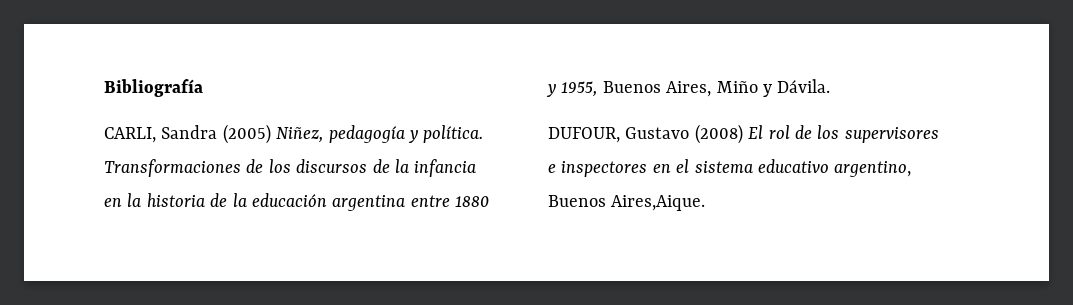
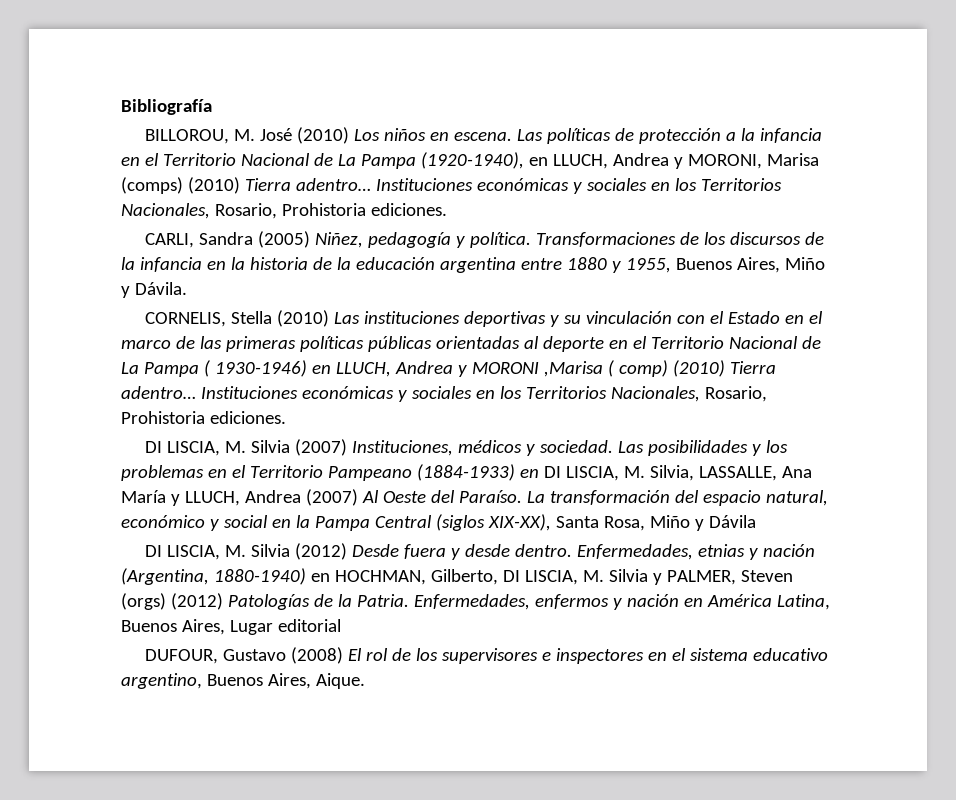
(203, 88) none -> [145,127,823,144] [121,152,819,169] [121,177,782,194] [121,203,447,219] // BILLOROU, M. José (2010) Los niños en escena. Las políticas de protección a la infancia en el Territorio Nacional de La Pampa (1920-1940), en LLUCH, Andrea y MORONI, Marisa (comps) (2010) Tierra adentro… Instituciones económicas y sociales en los Territorios Nacionales, Rosario, Prohistoria ediciones.
(831, 86) none -> [145,310,824,327] [121,336,821,352] [121,360,776,377] [121,386,767,402] [121,411,286,424] [145,439,789,456] [121,464,812,481] [121,489,828,506] [121,514,756,531] [145,543,816,560] [121,568,793,585] [121,593,830,610] [121,619,341,635] // CORNELIS, Stella (2010) Las instituciones deportivas y su vinculación con el Estado en el marco de las primeras políticas públicas orientadas al deporte en el Territorio Nacional de La Pampa ( 1930-1946) en LLUCH, Andrea y MORONI ,Marisa ( comp) (2010) Tierra adentro… Instituciones económicas y sociales en los Territorios Nacionales, Rosario, Prohistoria ediciones. // DI LISCIA, M. Silvia (2007) Instituciones, médicos y sociedad. Las posibilidades y los problemas en el Territorio Pampeano (1884-1933) en DI LISCIA, M. Silvia, LASSALLE, Ana María y LLUCH, Andrea (2007) Al Oeste del Paraíso. La transformación del espacio natural, económico y social en la Pampa Central (siglos XIX-XX), Santa Rosa, Miño y Dávila // DI LISCIA, M. Silvia (2012) Desde fuera y desde dentro. Enfermedades, etnias y nación (Argentina, 1880-1940) en HOCHMAN, Gilberto, DI LISCIA, M. Silvia y PALMER, Steven (orgs) (2012) Patologías de la Patria. Enfermedades, enfermos y nación en América Latina, Buenos Aires, Lugar editorial
[611,195,706,211] Aires,Aique. -> [267,673,365,689] Aires, Aique.

